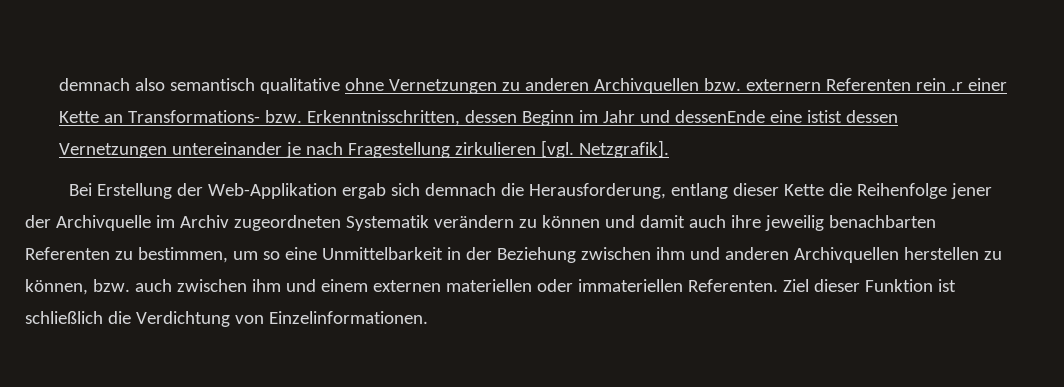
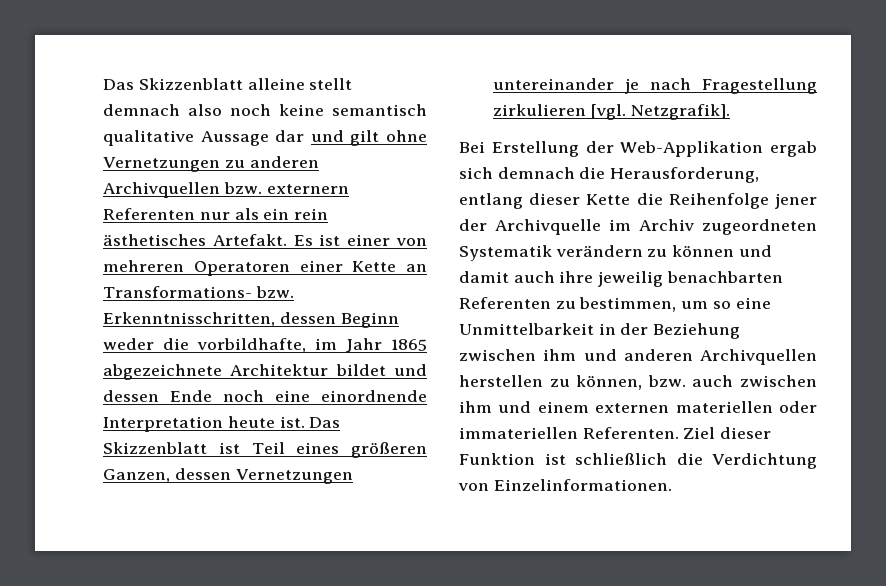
[58,78,340,94] demnach also semantisch qualitative -> [103,78,353,90] [103,104,427,116] [103,130,380,146] Das Skizzenblatt alleine stellt demnach also noch keine semantisch qualitative Aussage dar und gilt
[915,78,963,91] rein .r -> [199,208,329,220] [103,234,427,246] [103,260,290,276] nur als ein rein ästhetisches Artefakt. Es ist einer von mehreren Operatoren
[578,110,842,123] im Jahr und dessenEnde eine istist -> [103,338,427,353] [103,364,427,380] [103,390,427,402] [103,416,341,432] [103,442,427,458] [103,469,171,483] weder die vorbildhafte, im Jahr 1865 abgezeichnete Architektur bildet und dessen Ende noch eine einordnende Interpretation heute ist. Das Skizzenblatt ist Teil eines größeren Ganzen,

